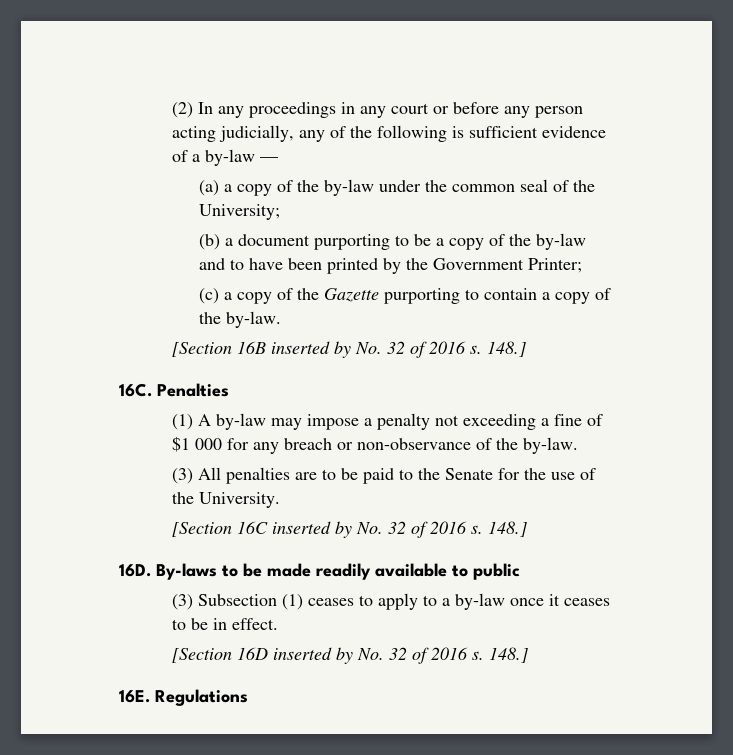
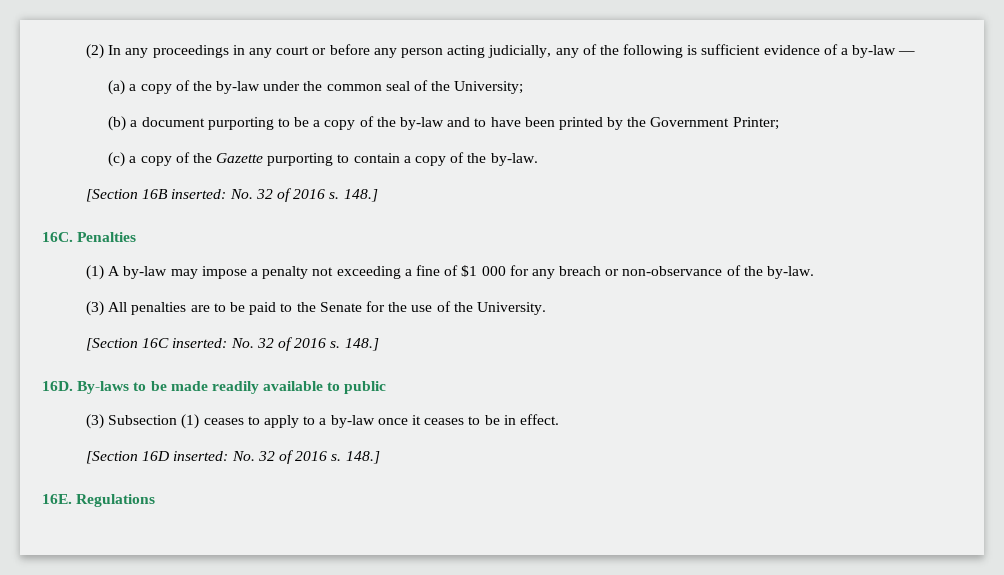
[271,341,352,358] inserted by -> [171,189,227,199] inserted:
[272,521,353,538] inserted by -> [172,338,228,348] inserted:
[273,647,354,664] inserted by -> [173,451,229,461] inserted:

